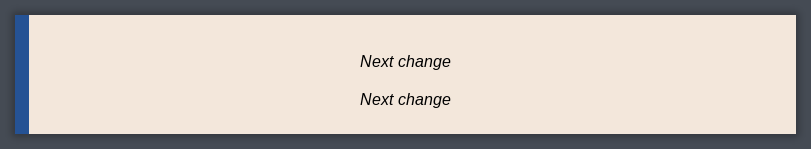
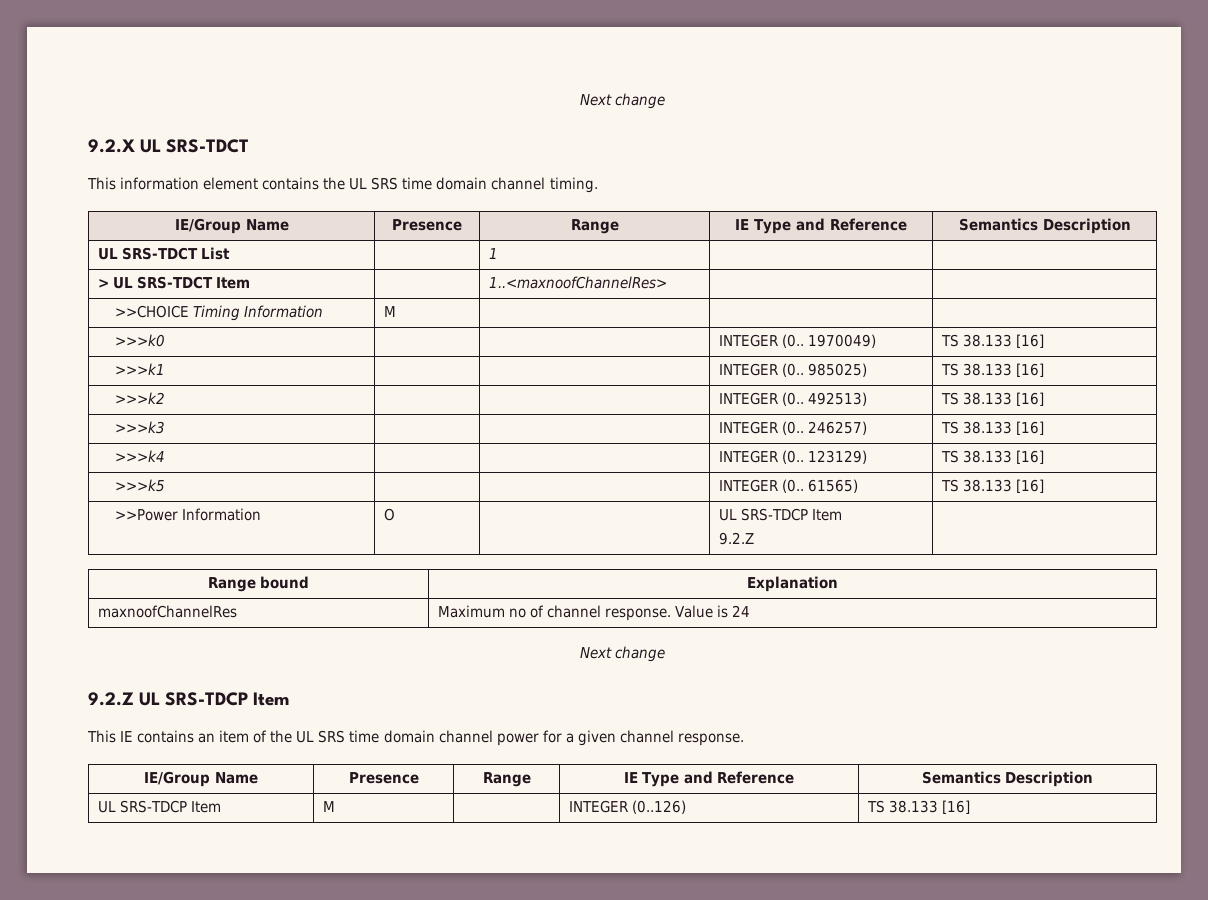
[360,55,451,70] [360,93,451,108] Next change // Next change -> [579,93,666,109] [88,139,250,153] [87,177,598,193] [174,218,289,234] [392,219,463,231] [570,219,619,234] [735,218,907,234] [958,218,1131,234] [97,247,230,260] [488,248,498,259] [97,276,250,289] [488,276,667,289] [114,305,323,321] [383,306,396,317] [114,334,165,347] [718,334,876,348] [940,334,1044,348] [114,363,165,375] [718,363,867,377] [940,363,1044,377] [114,392,165,404] [718,392,867,406] [940,392,1044,406] [114,421,165,434] [718,421,867,435] [940,421,1044,435] [114,450,165,462] [718,450,867,464] [940,450,1044,464] [114,479,165,492] [718,479,858,493] [940,479,1044,493] [114,508,261,521] [383,508,395,521] [718,508,842,521] [718,532,754,545] [207,576,310,592] [746,576,838,592] [97,605,237,618] [437,605,751,621] [579,646,666,662] [88,692,290,706] [87,730,744,746] [144,771,258,787] [348,772,419,784] [482,772,531,787] [624,771,794,787] [921,771,1094,787] [97,800,221,813] [322,801,335,812] [568,800,686,814] [866,800,970,814] Next change // 9.2.X UL SRS-TDCT // This information element contains the UL SRS time domain channel timing. // IE/Group Name | Presence | Range | IE Type and Reference | Semantics Description // UL SRS-TDCT List | | 1 | | // > UL SRS-TDCT Item | | 1..<maxnoofChannelRes> | | // >>CHOICE Timing Information | M | | | // >>>k0 | | | INTEGER (0.. 1970049) | TS 38.133 [16] // >>>k1 | | | INTEGER (0.. 985025) | TS 38.133 [16] // >>>k2 | | | INTEGER (0.. 492513) | TS 38.133 [16] // >>>k3 | | | INTEGER (0.. 246257) | TS 38.133 [16] // >>>k4 | | | INTEGER (0.. 123129) | TS 38.133 [16] // >>>k5 | | | INTEGER (0.. 61565) | TS 38.133 [16] // >>Power Information | O | | UL SRS-TDCP Item // 9.2.Z | // Range bound | Explanation // maxnoofChannelRes | Maximum no of channel response. Value is 24 // Next change // 9.2.Z UL SRS-TDCP Item // This IE contains an item of the UL SRS time domain channel power for a given channel response. // IE/Group Name | Presence | Range | IE Type and Reference | Semantics Description // UL SRS-TDCP Item | M | | INTEGER (0..126) | TS 38.133 [16]

